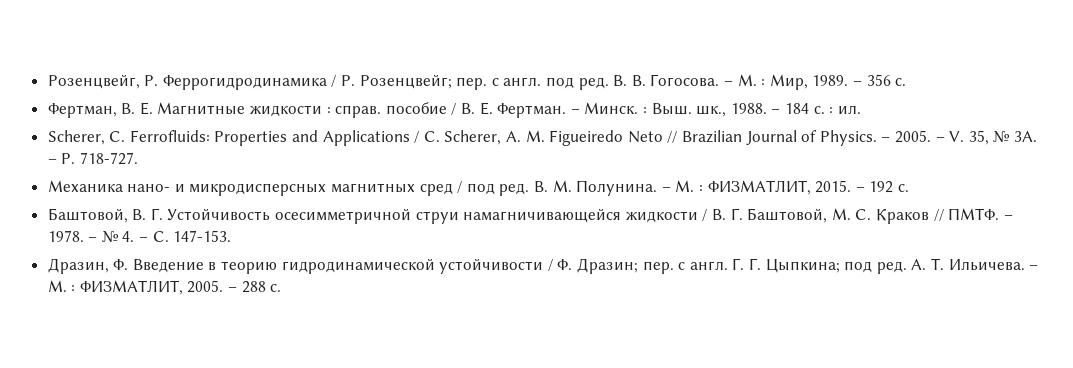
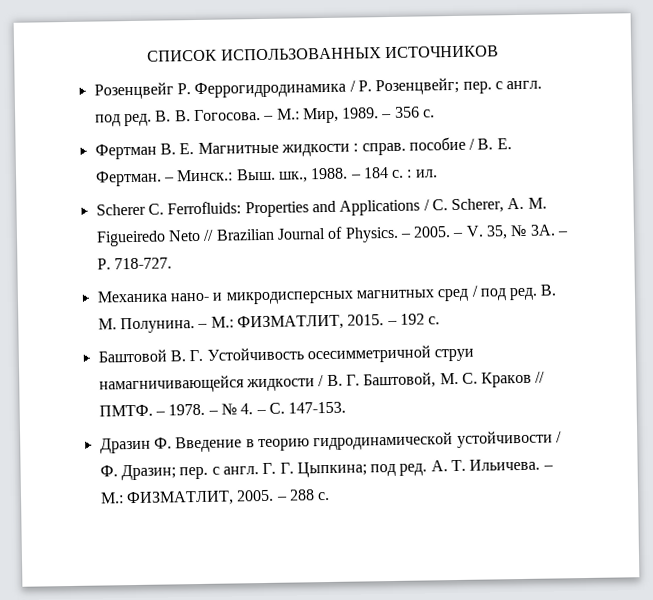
[47,74,140,89] Розенцвейг, -> [147,45,499,62] [93,82,174,100] СПИСОК ИСПОЛЬЗОВАННЫХ ИСТОЧНИКОВ // Розенцвейг
[737,74,766,86] М. : -> [276,108,300,120] М.:
[47,103,117,118] Фертман, -> [94,143,157,160] Фертман
[584,102,647,114] Минск. : -> [176,169,234,182] Минск.:
[47,130,105,145] Scherer, -> [95,203,146,216] Scherer
[675,180,703,192] М. : -> [210,316,234,328] М.:
[47,208,128,223] Баштовой, -> [97,349,167,363] Баштовой
[47,258,109,274] Дразин, -> [99,437,151,454] Дразин
[47,280,76,292] М. : -> [99,492,124,504] М.:

